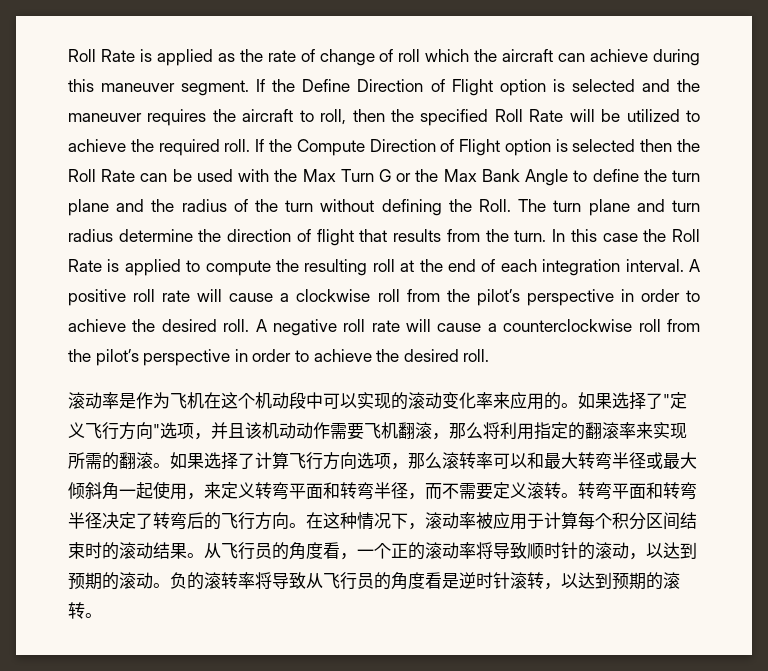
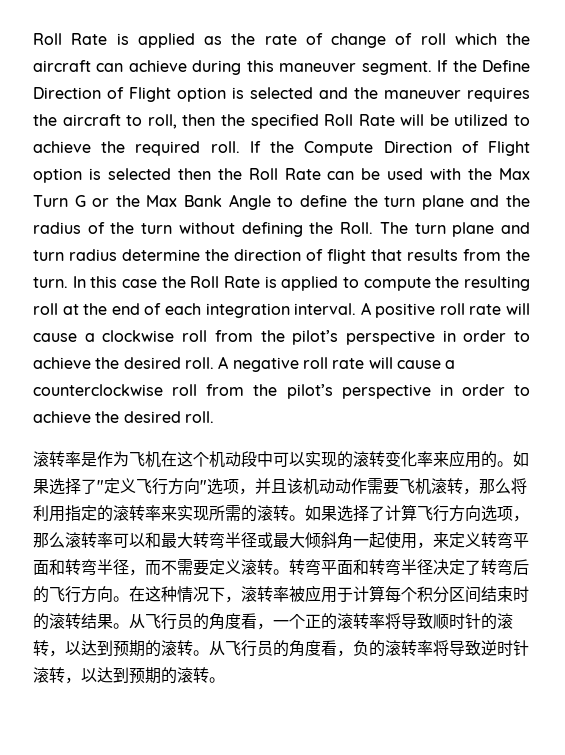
[85,392,102,409] 动 -> [49,451,65,467] 转
[425,392,442,409] 动 -> [369,451,385,467] 转
[398,422,432,439] 翻滚 -> [431,478,463,494] 滚转
[585,422,619,439] 翻滚 -> [113,505,145,521] 滚转
[119,452,153,469] 翻滚 -> [257,505,289,521] 滚转
[442,512,459,529] 动 -> [257,586,273,602] 转
[136,542,153,559] 动 -> [65,613,81,629] 转
[442,542,459,559] 动 -> [353,613,369,629] 转
[612,542,697,560] [68,572,459,590] 动，以达到预期的滚动。负的滚转率将导致从飞行员的角度看是 -> [33,640,481,657] 转，以达到预期的滚转。从飞行员的角度看，负的滚转率将导致

